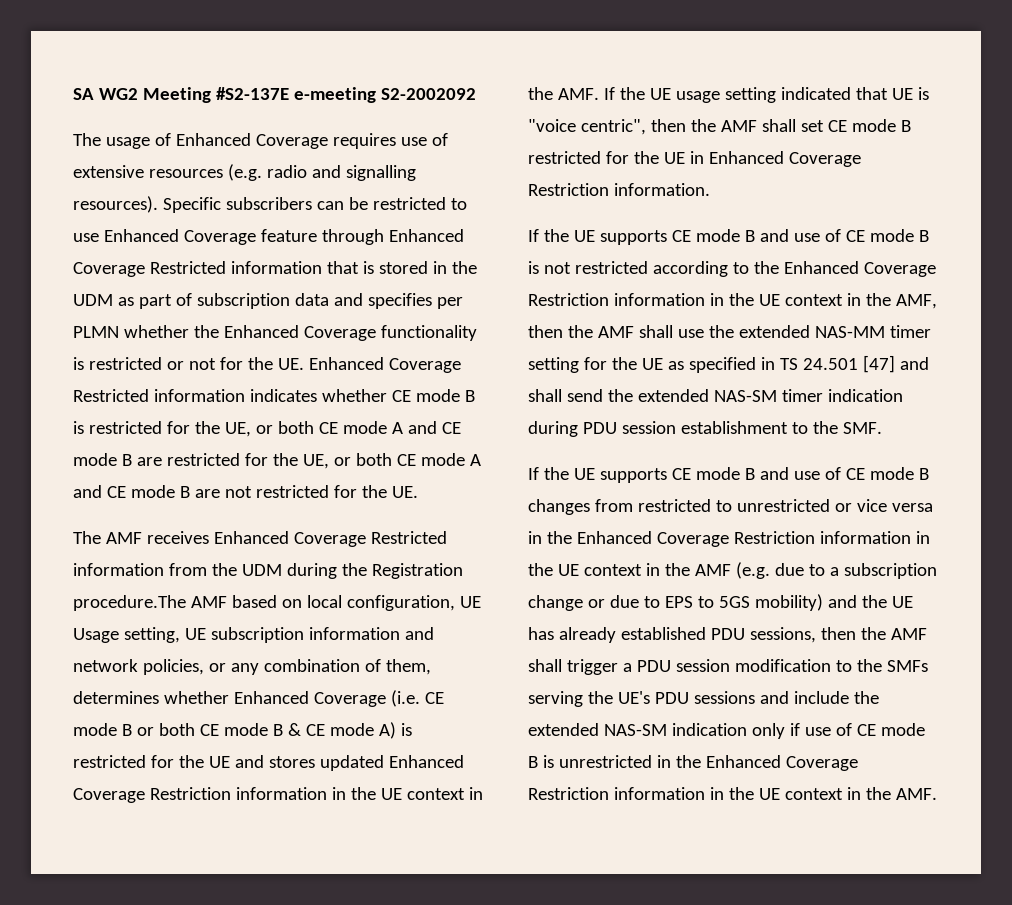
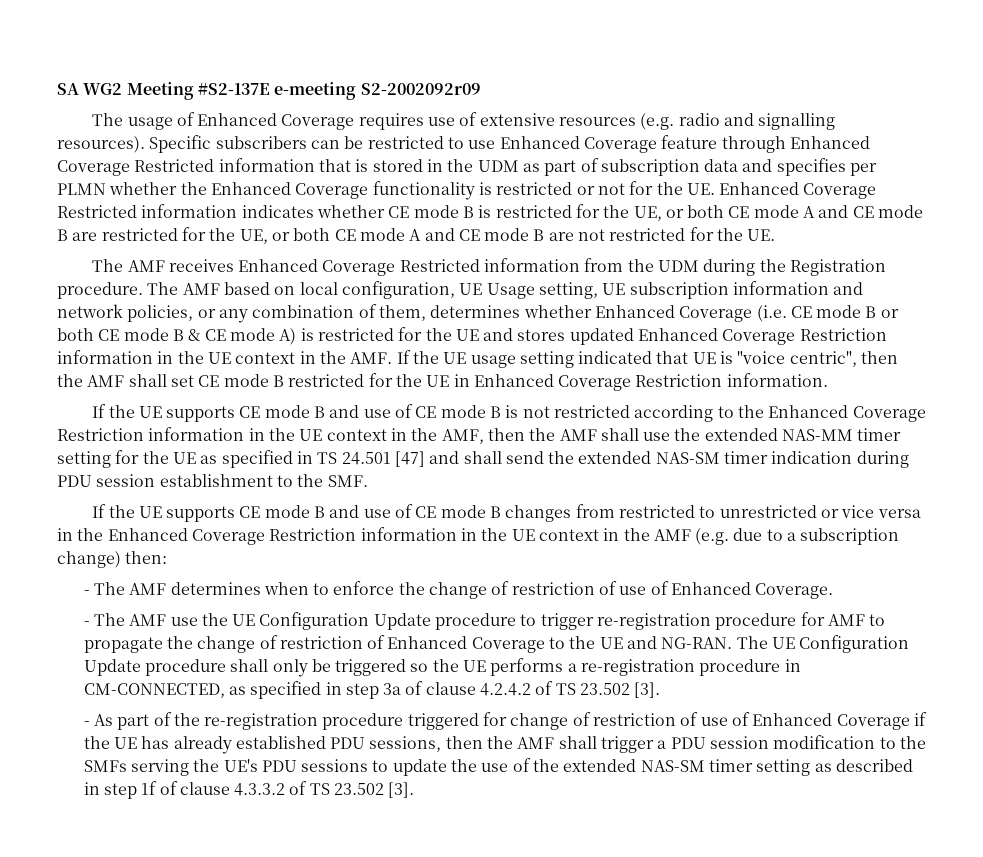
[380,88,476,100] S2-2002092 -> [360,83,481,95] S2-2002092r09
[73,595,186,611] procedure.The -> [57,282,179,299] procedure. The
[528,594,857,611] change or due to EPS to 5GS mobility) and -> [57,551,168,568] [83,581,834,599] [83,612,886,630] [83,635,910,653] [83,658,801,677] [83,681,661,699] [83,712,927,730] change) then: // - The AMF determines when to enforce the change of restriction of use of Enhanced Coverage. // - The AMF use the UE Configuration Update procedure to trigger re-registration procedure for AMF to propagate the change of restriction of Enhanced Coverage to the UE and NG-RAN. The UE Configuration Update procedure shall only be triggered so the UE performs a re-registration procedure in CM-CONNECTED, as specified in step 3a of clause 4.2.4.2 of TS 23.502 [3]. // - As part of the re-registration procedure triggered for change of restriction of use of Enhanced Coverage if
[759,691,879,704] [528,723,925,739] [528,755,858,771] [528,787,937,800] and include the extended NAS-SM indication only if use of CE mode B is unrestricted in the Enhanced Coverage Restriction information in the UE context in the AMF. -> [372,758,913,776] [83,781,415,799] to update the use of the extended NAS-SM timer setting as described in step 1f of clause 4.3.3.2 of TS 23.502 [3].

